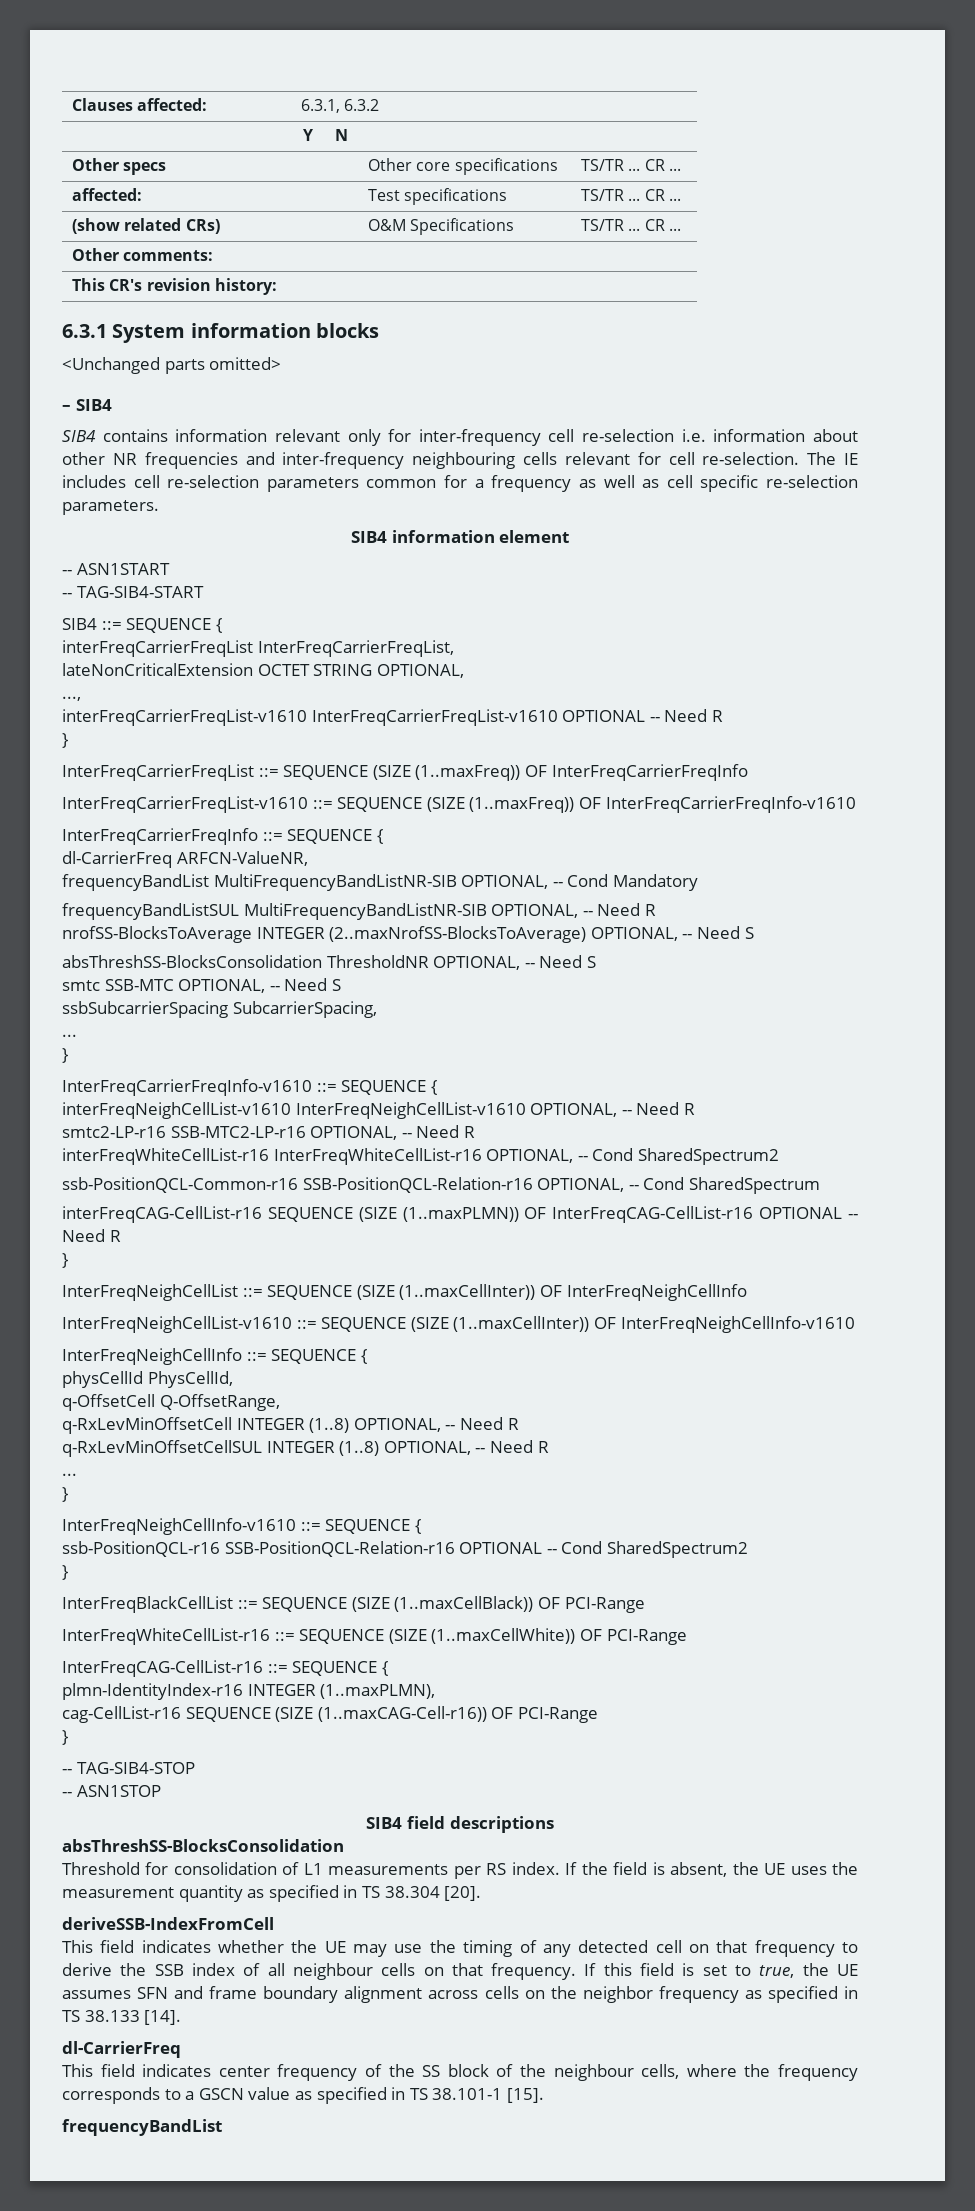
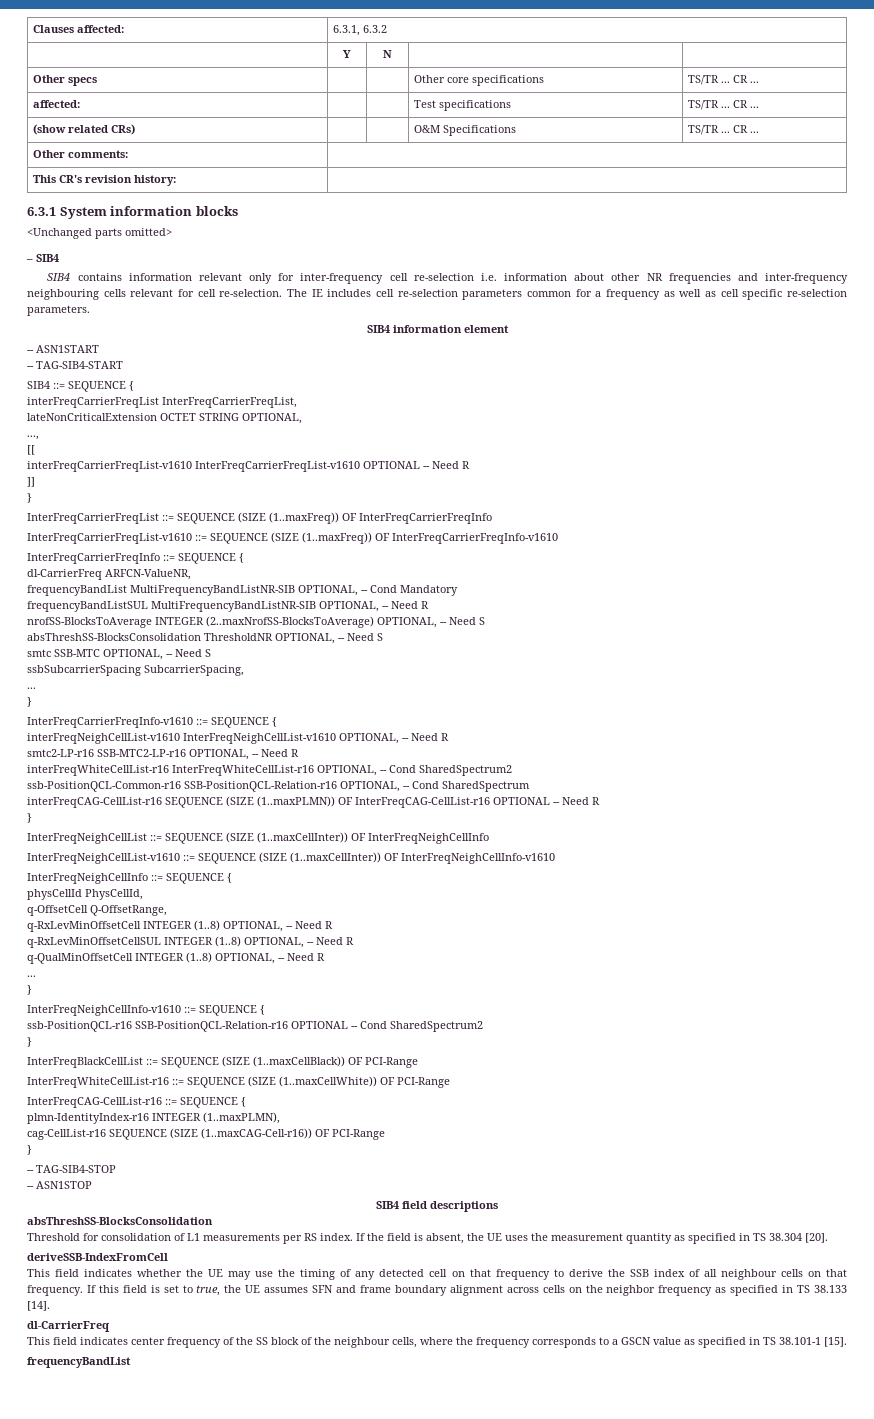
(81, 698) none -> [27,445,35,455] // [[
(723, 716) none -> [27,477,35,487] // ]]
(549, 1447) none -> [27,952,325,964] // q-QualMinOffsetCell INTEGER (1..8) OPTIONAL, -- Need R

